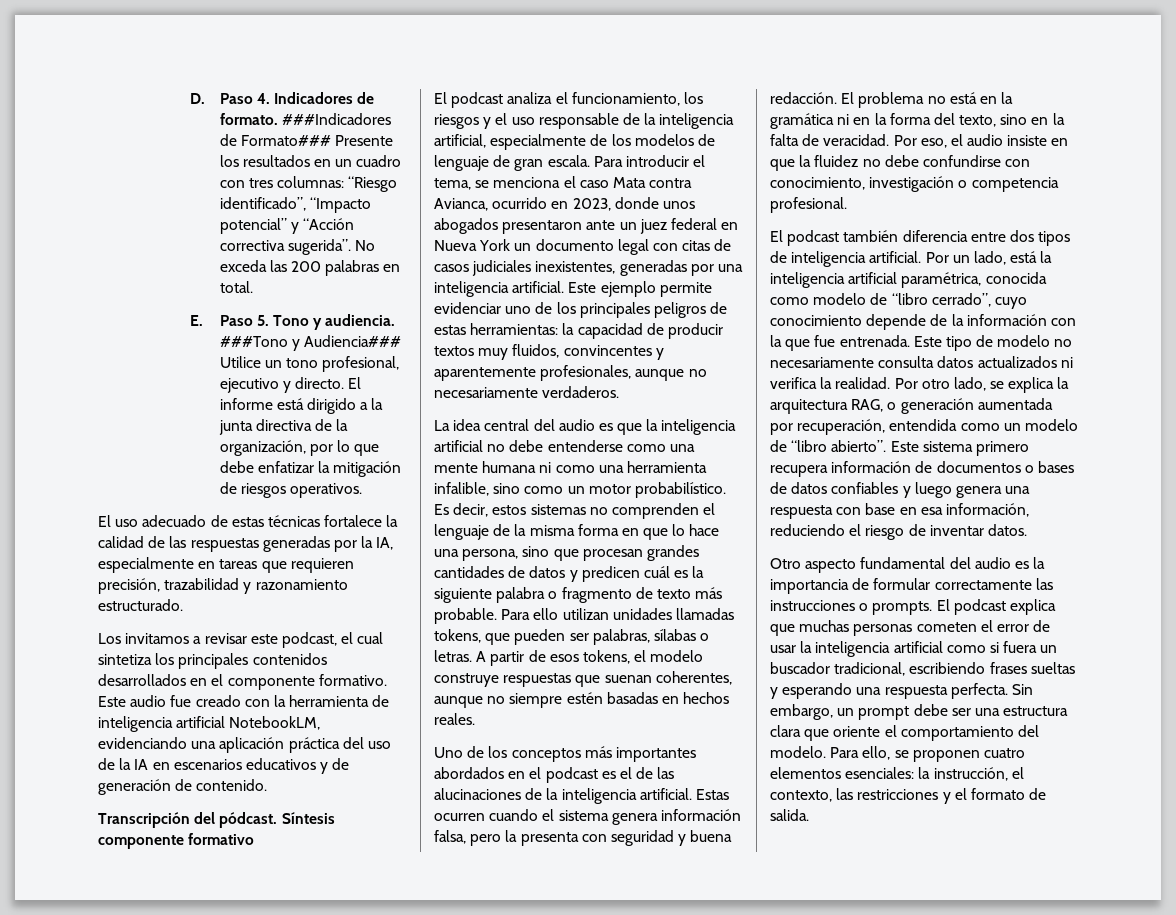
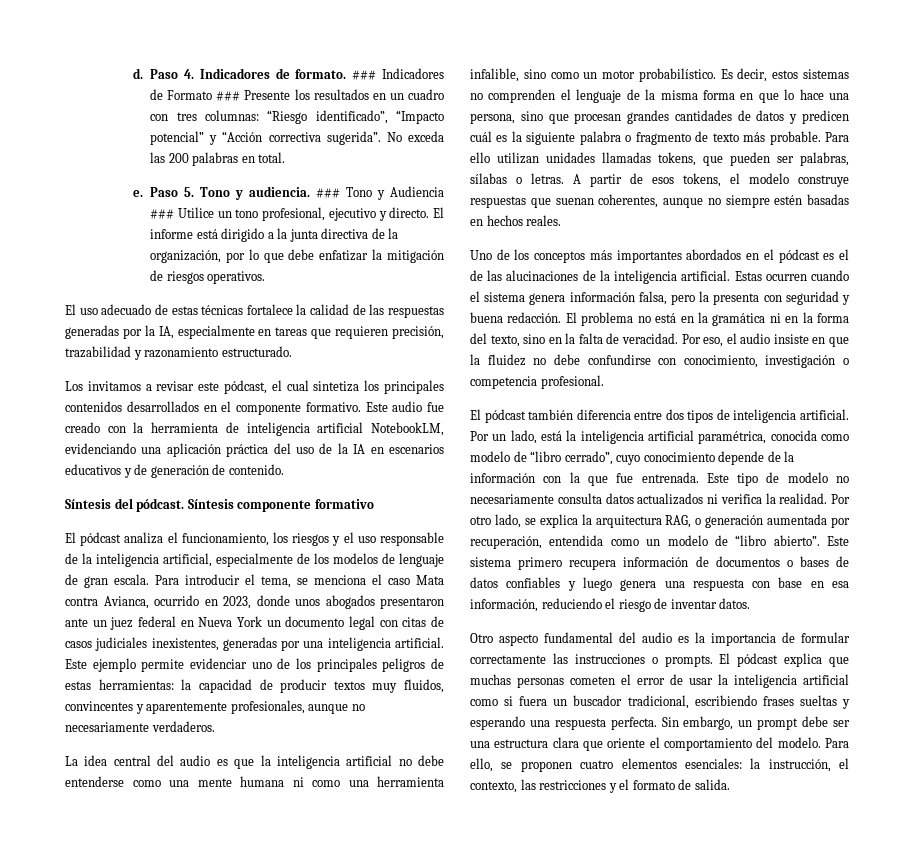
[190,93,206,104] D. -> [133,68,144,79] d.
[281,113,391,125] [219,134,331,146] ###Indicadores de Formato### -> [352,68,444,80] [150,89,241,101] ### Indicadores de Formato ###
[190,315,204,326] E. -> [133,190,144,197] e.
[219,335,402,351] ###Tono y Audiencia### -> [316,186,444,200] [150,209,175,219] ### Tono y Audiencia ###
[281,632,337,648] podcast, -> [224,380,267,394] pódcast,
[98,812,190,828] Transcripción -> [65,499,111,509] Síntesis
[451,92,504,108] podcast -> [80,532,122,546] pódcast
[545,767,598,783] podcast -> [778,249,820,263] pódcast
[787,230,840,246] podcast -> [484,409,526,423] pódcast
[953,599,1006,615] podcast -> [737,653,779,667] pódcast

